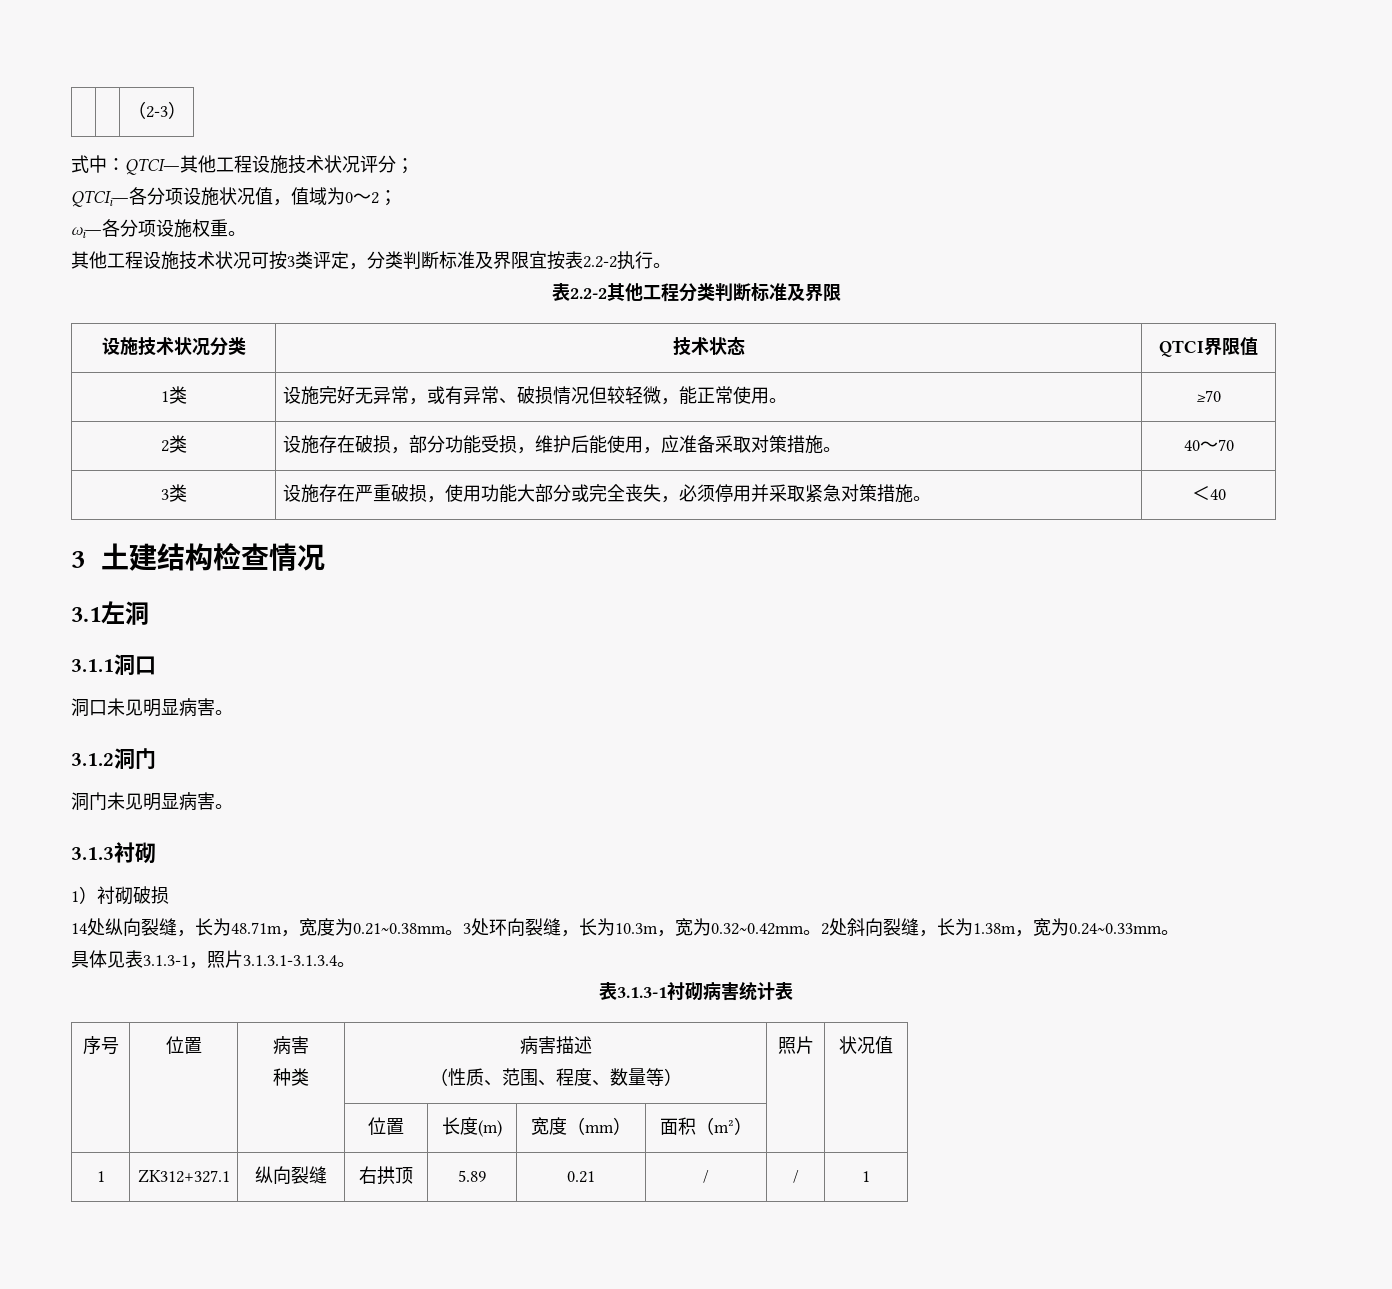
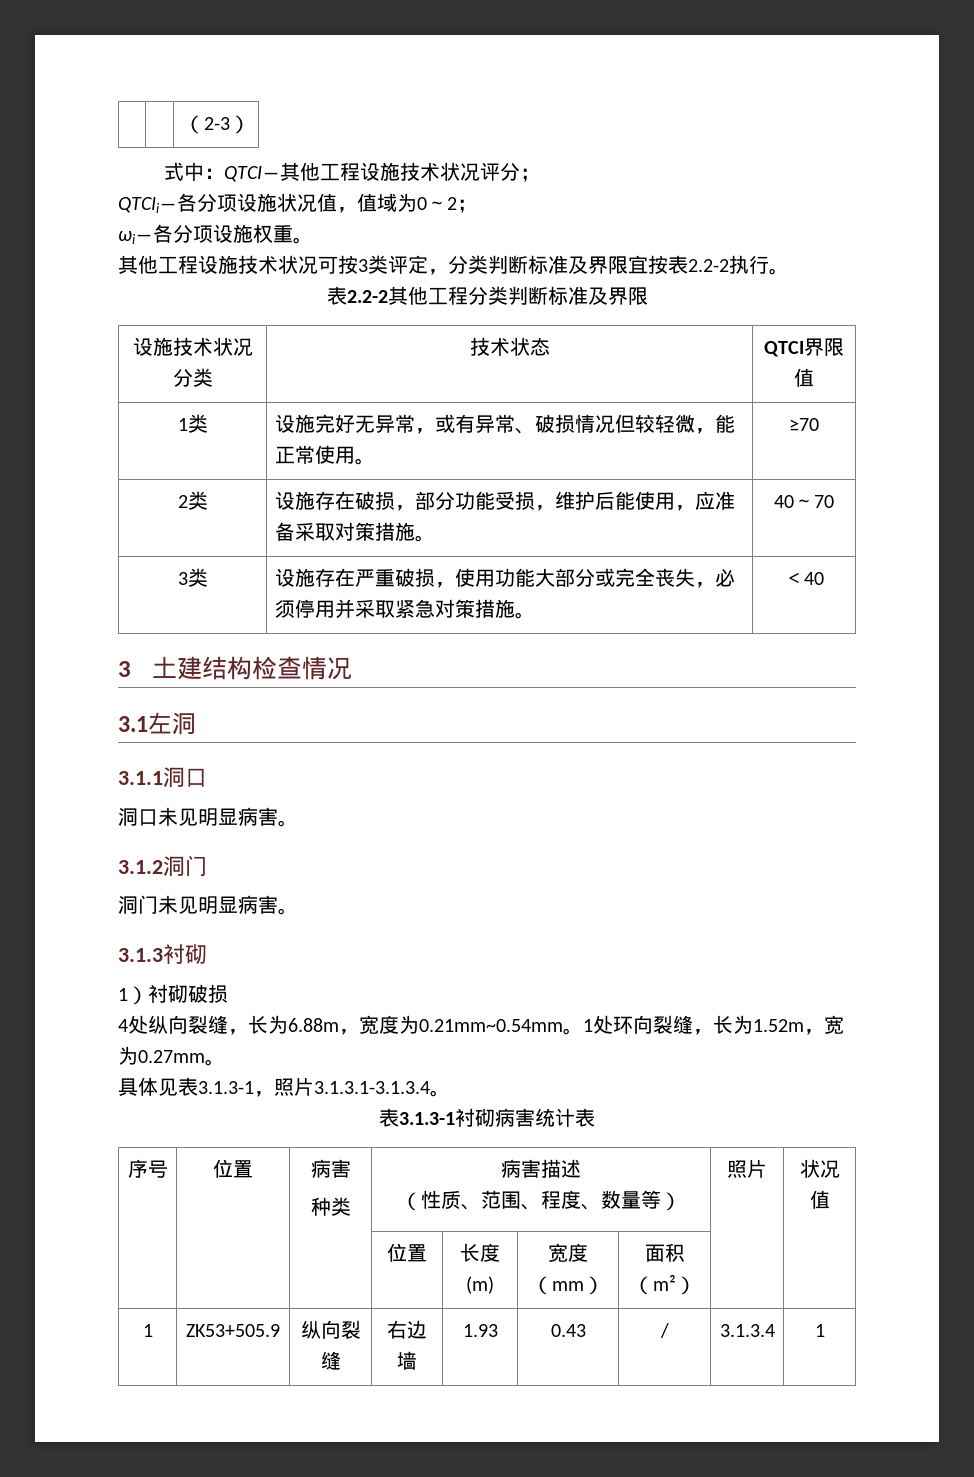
[71,923,87,934] 14 -> [118,1019,128,1032] 4
[231,922,282,934] 48.71m -> [288,1018,339,1032] 6.88m
[353,923,471,935] 0.21~0.38mm。3 -> [419,1019,593,1035] 0.21mm~0.54mm。1
[615,918,1162,937] 10.3m，宽为0.32~0.42mm。2处斜向裂缝，长为1.38m，宽为0.24~0.33mm -> [753,1015,844,1035] [118,1046,205,1065] 1.52m，宽为0.27mm
[137,1169,230,1183] ZK312+327.1 -> [186,1324,280,1337] ZK53+505.9
[377,1166,413,1185] [458,1170,486,1182] [567,1171,595,1183] [703,1170,709,1183] [792,1170,799,1183] 拱顶 | 5.89 | 0.21 | / | / -> [407,1320,427,1339] [397,1351,417,1370] [462,1324,498,1337] [550,1324,586,1337] [659,1323,669,1338] [719,1324,775,1337] 边墙 | 1.93 | 0.43 | / | 3.1.3.4

